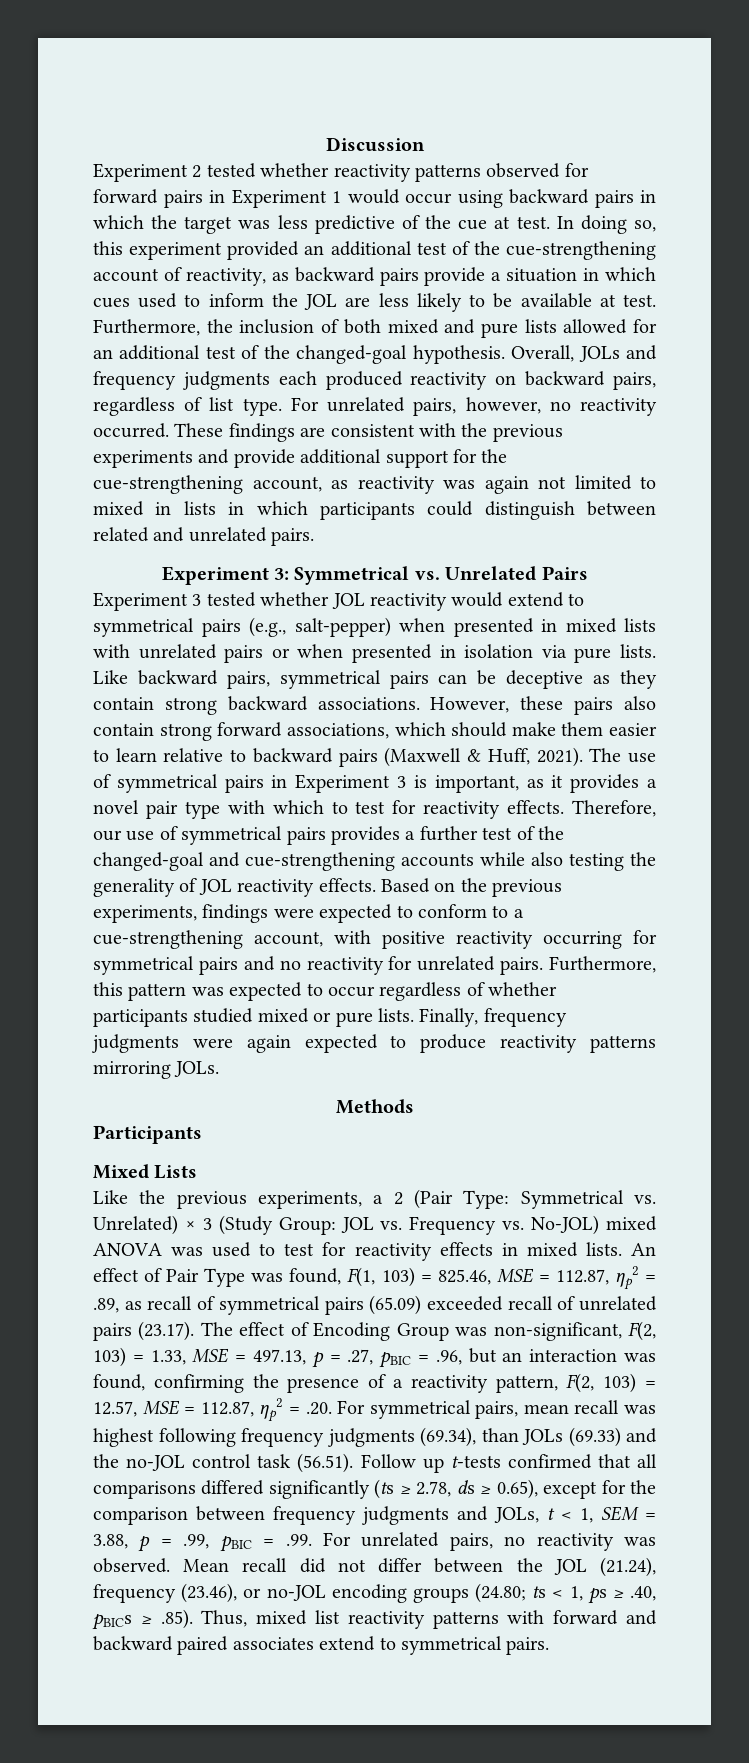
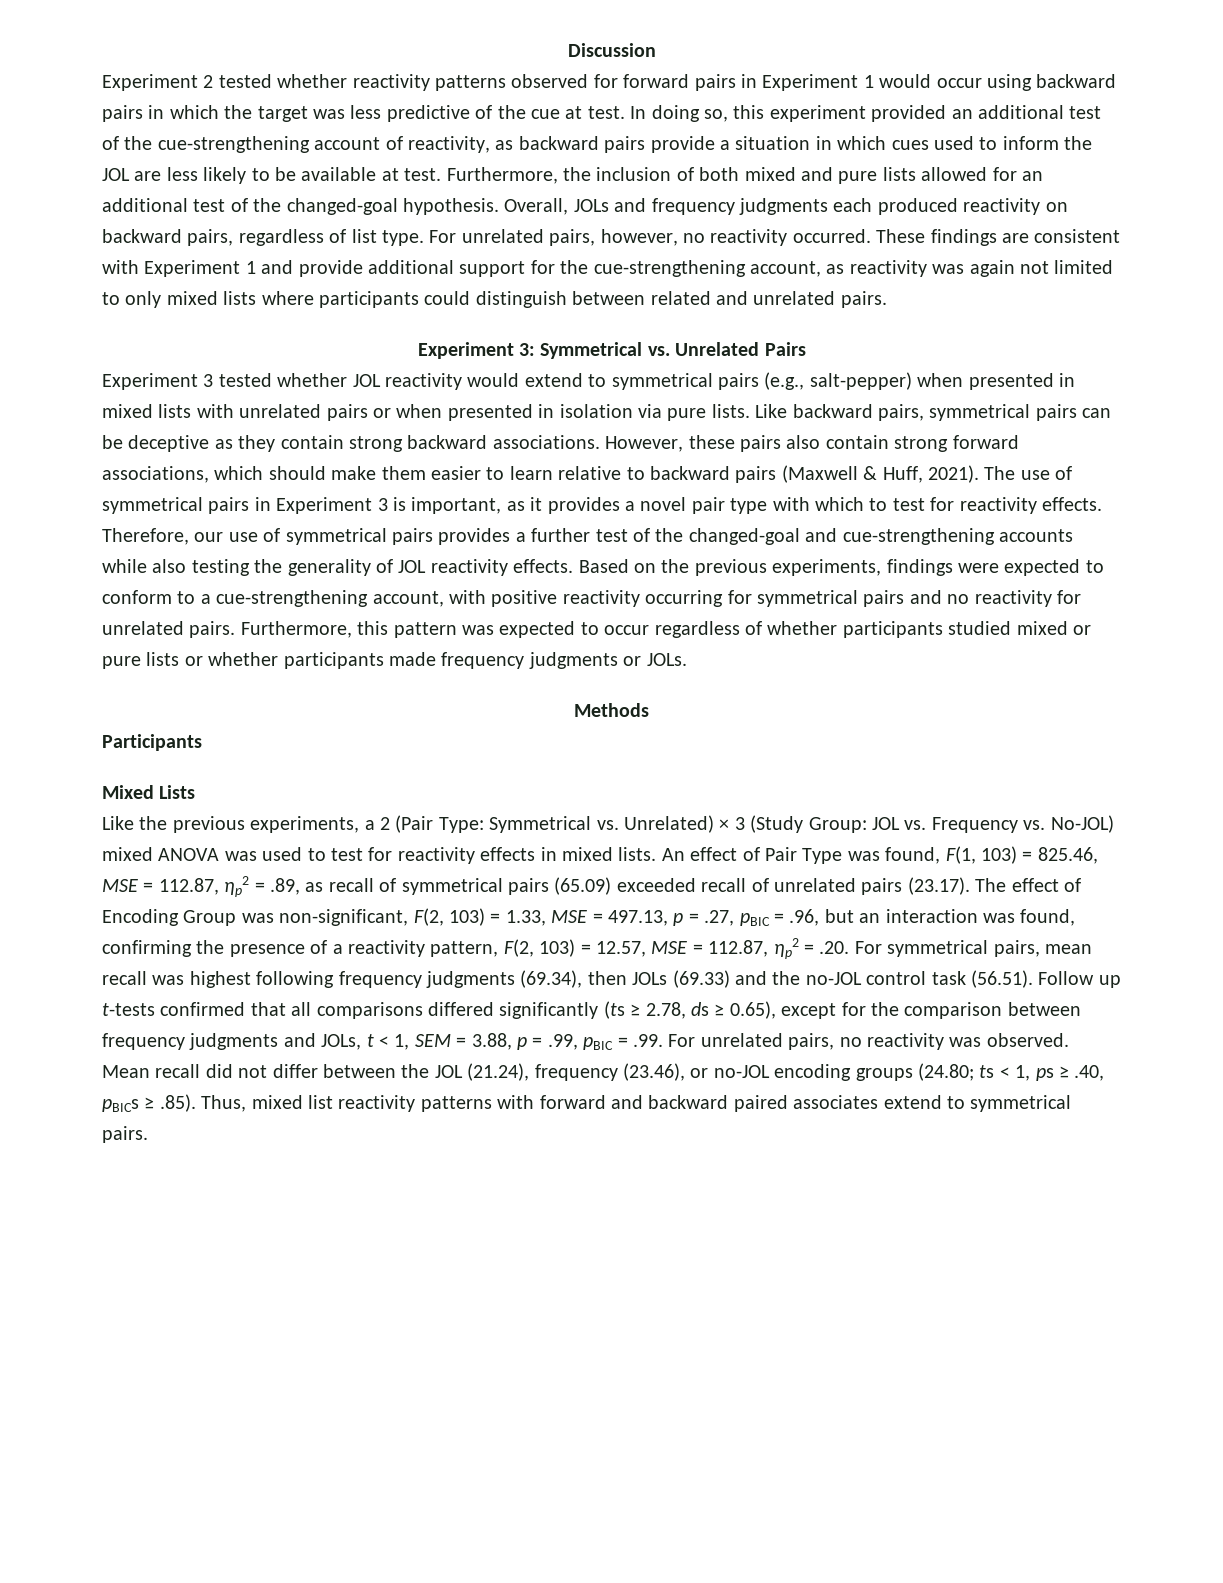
[461,423,563,442] [93,450,193,468] the previous experiments -> [144,260,256,277] Experiment 1
[93,501,308,516] mixed in lists in which -> [125,291,314,308] only mixed lists where
[378,1008,567,1027] [92,1034,656,1053] [93,1061,171,1079] lists. Finally, frequency judgments were again expected to produce reactivity patterns mirroring -> [146,652,642,669] lists or whether participants made frequency judgments or
[481,1428,519,1442] than -> [587,971,627,985] then

